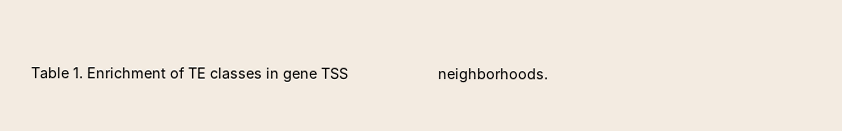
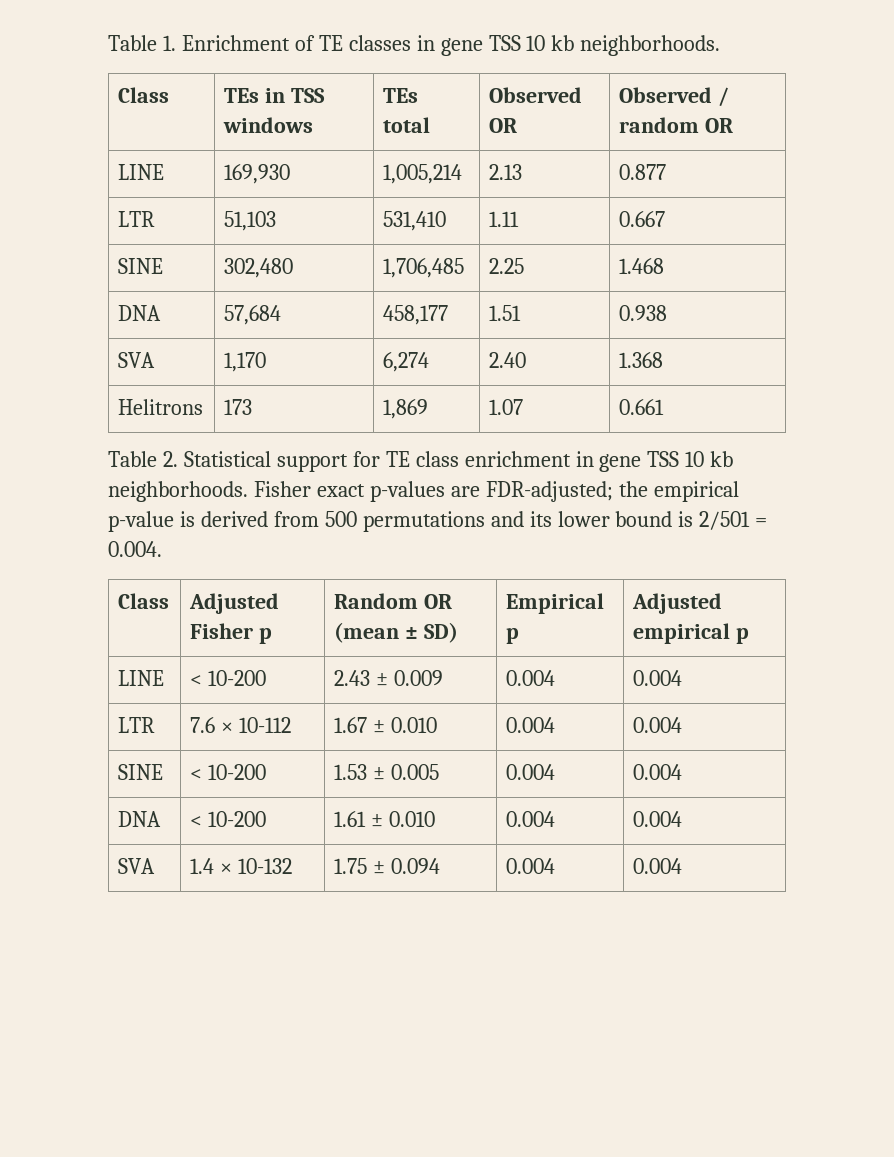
[437,68,548,84] neighborhoods. -> [526,35,721,56] [118,87,170,103] [224,88,326,103] [223,117,314,133] [383,88,419,103] [383,117,431,133] [489,87,583,103] [489,118,518,133] [619,87,730,107] [619,117,734,133] [118,164,165,180] [224,164,291,184] [383,164,463,184] [489,164,523,180] [619,164,667,180] [118,211,156,227] [224,211,277,231] [383,211,447,231] [489,211,520,227] [619,211,666,227] [118,258,164,274] [224,258,294,278] [383,258,465,278] [489,258,525,274] [619,258,665,274] [118,305,162,321] [224,305,282,325] [383,305,449,325] [489,305,522,321] [619,305,668,321] [118,352,156,368] [224,352,267,372] [383,352,430,372] [489,352,527,368] [619,352,664,368] [118,399,204,415] [224,399,253,415] [383,399,429,419] [489,399,524,415] [619,399,665,415] [108,451,734,472] [108,481,739,502] [108,511,768,532] [108,541,162,557] [118,593,170,609] [189,593,280,614] [190,623,273,644] [334,593,453,609] [334,622,459,643] [506,593,605,614] [506,628,520,644] [632,593,723,614] [633,623,750,644] [118,670,165,686] [190,670,267,686] [334,670,444,686] [506,670,556,686] [633,670,683,686] [118,717,156,733] [190,717,292,733] [334,717,438,733] [506,717,556,733] [633,717,683,733] [118,764,164,780] [190,764,267,780] [334,764,440,780] [506,764,556,780] [633,764,683,780] [118,811,162,827] [190,811,267,827] [334,811,436,827] [506,811,556,827] [633,811,683,827] [118,858,156,874] [190,858,293,874] [334,858,441,874] [506,858,556,874] [633,858,683,874] 10 kb neighborhoods. // Class | TEs in TSS windows | TEs total | Observed OR | Observed / random OR // LINE | 169,930 | 1,005,214 | 2.13 | 0.877 // LTR | 51,103 | 531,410 | 1.11 | 0.667 // SINE | 302,480 | 1,706,485 | 2.25 | 1.468 // DNA | 57,684 | 458,177 | 1.51 | 0.938 // SVA | 1,170 | 6,274 | 2.40 | 1.368 // Helitrons | 173 | 1,869 | 1.07 | 0.661 // Table 2. Statistical support for TE class enrichment in gene TSS 10 kb neighborhoods. Fisher exact p-values are FDR-adjusted; the empirical p-value is derived from 500 permutations and its lower bound is 2/501 = 0.004. // Class | Adjusted Fisher p | Random OR (mean ± SD) | Empirical p | Adjusted empirical p // LINE | < 10-200 | 2.43 ± 0.009 | 0.004 | 0.004 // LTR | 7.6 × 10-112 | 1.67 ± 0.010 | 0.004 | 0.004 // SINE | < 10-200 | 1.53 ± 0.005 | 0.004 | 0.004 // DNA | < 10-200 | 1.61 ± 0.010 | 0.004 | 0.004 // SVA | 1.4 × 10-132 | 1.75 ± 0.094 | 0.004 | 0.004

